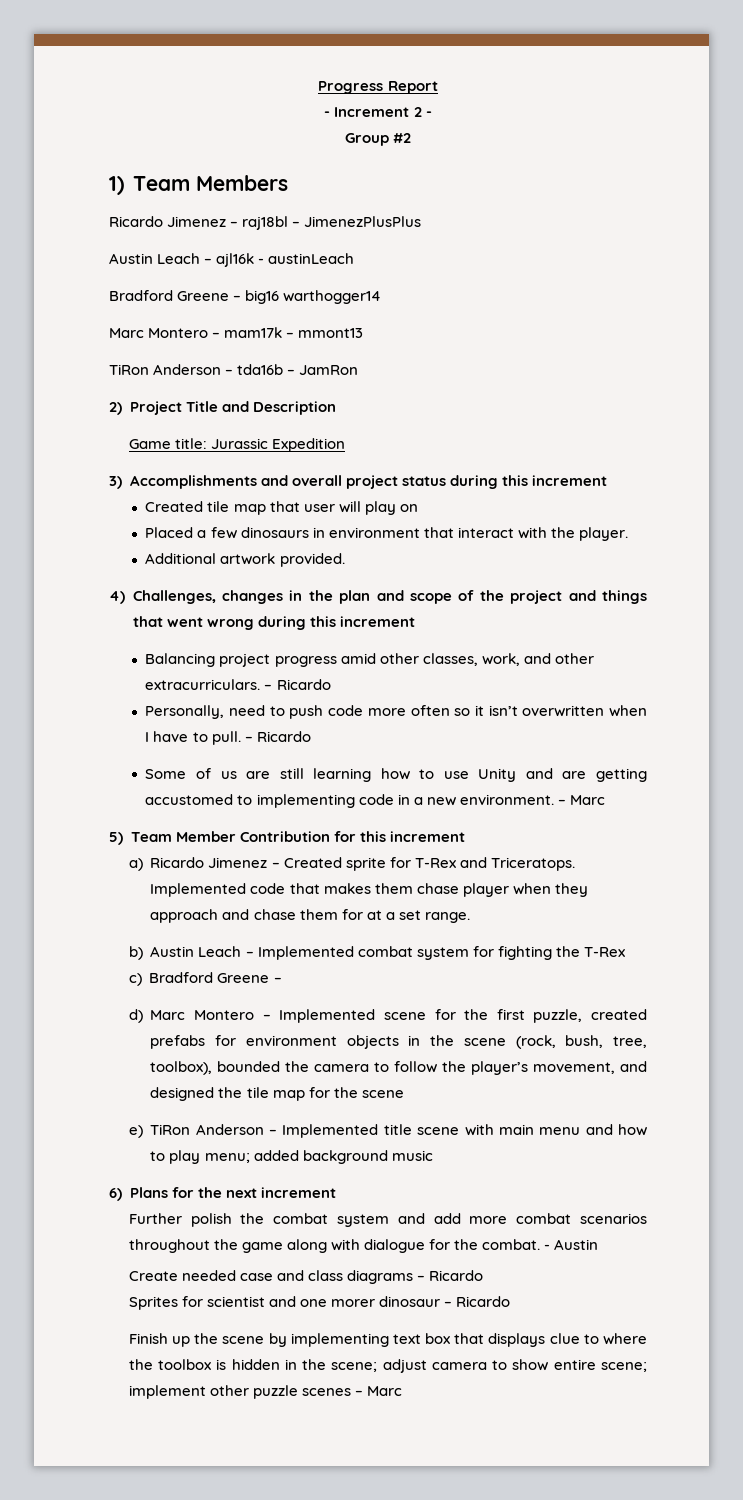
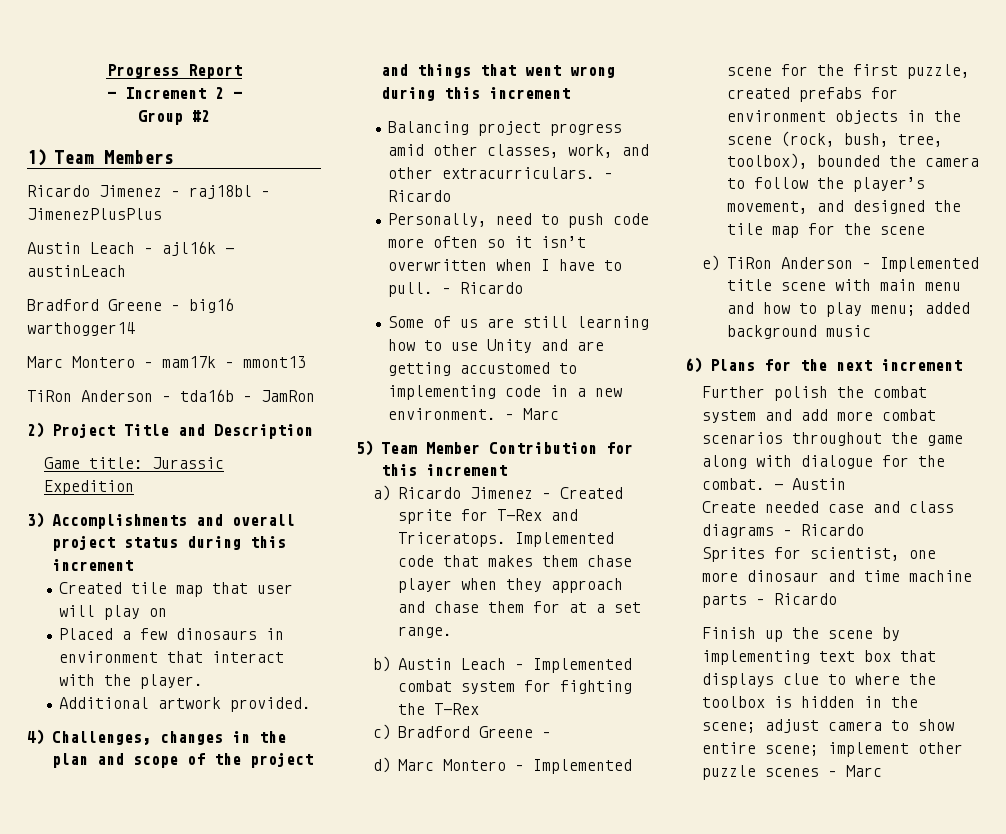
[207,1296,441,1307] scientist and one morer dinosaur -> [810,547,937,561] [702,570,973,582] [702,594,748,608] scientist, one more dinosaur and time machine parts

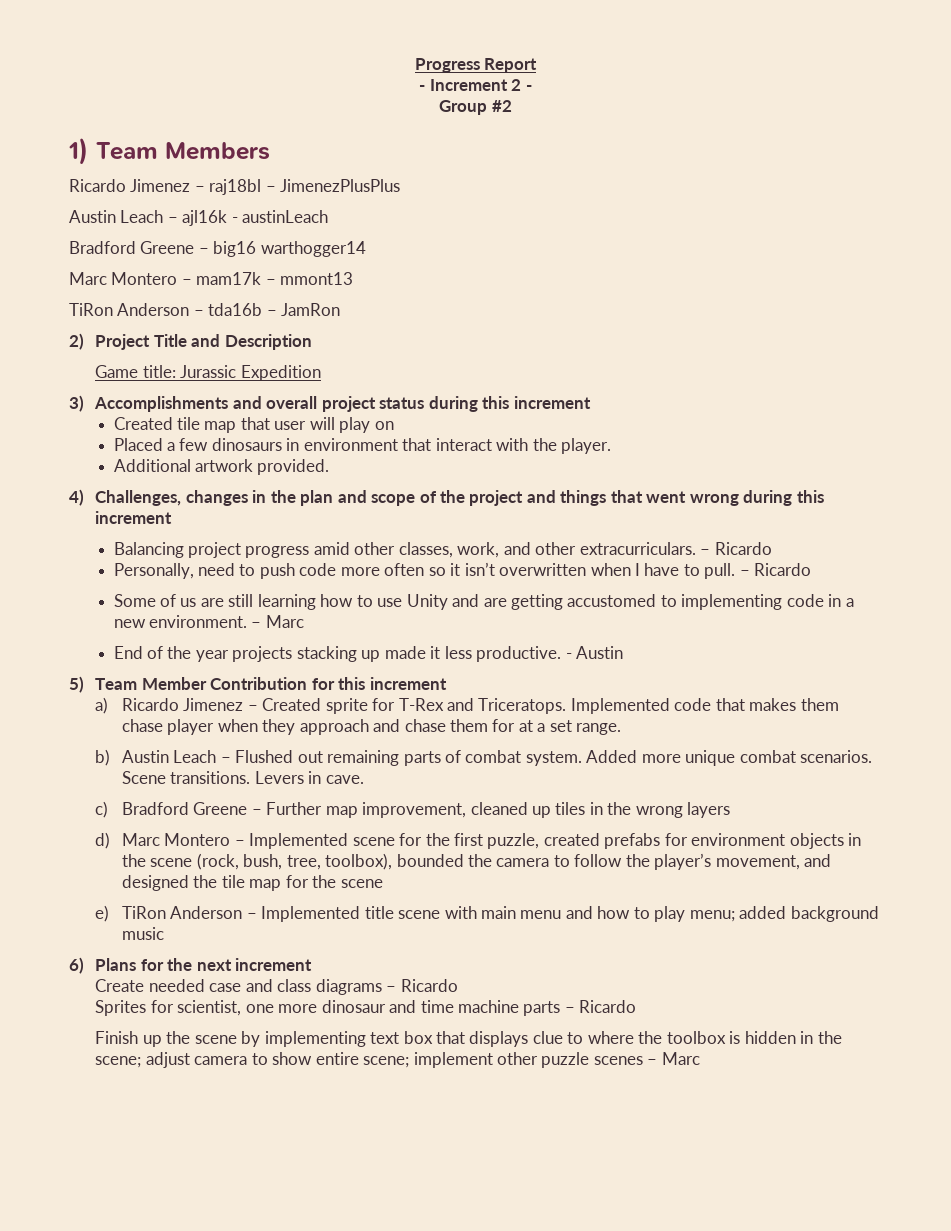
(559, 414) none -> [113,646,623,662] // End of the year projects stacking up made it less productive. - Austin
[532,658,632,673] [397,680,632,694] [397,703,479,715] [373,724,551,740] Implemented combat system for fighting the T-Rex // c) Bradford Greene – -> [235,750,873,766] [121,771,364,784] [95,801,731,818] Flushed out remaining parts of combat system. Added more unique combat scenarios. Scene transitions. Levers in cave. // c) Bradford Greene – Further map improvement, cleaned up tiles in the wrong layers
[702,386,928,401] [702,409,937,423] [702,432,964,446] [702,455,946,469] [702,478,847,490] // Further polish the combat system and add more combat scenarios throughout the game along with dialogue for the combat. - Austin -> (313, 964) none

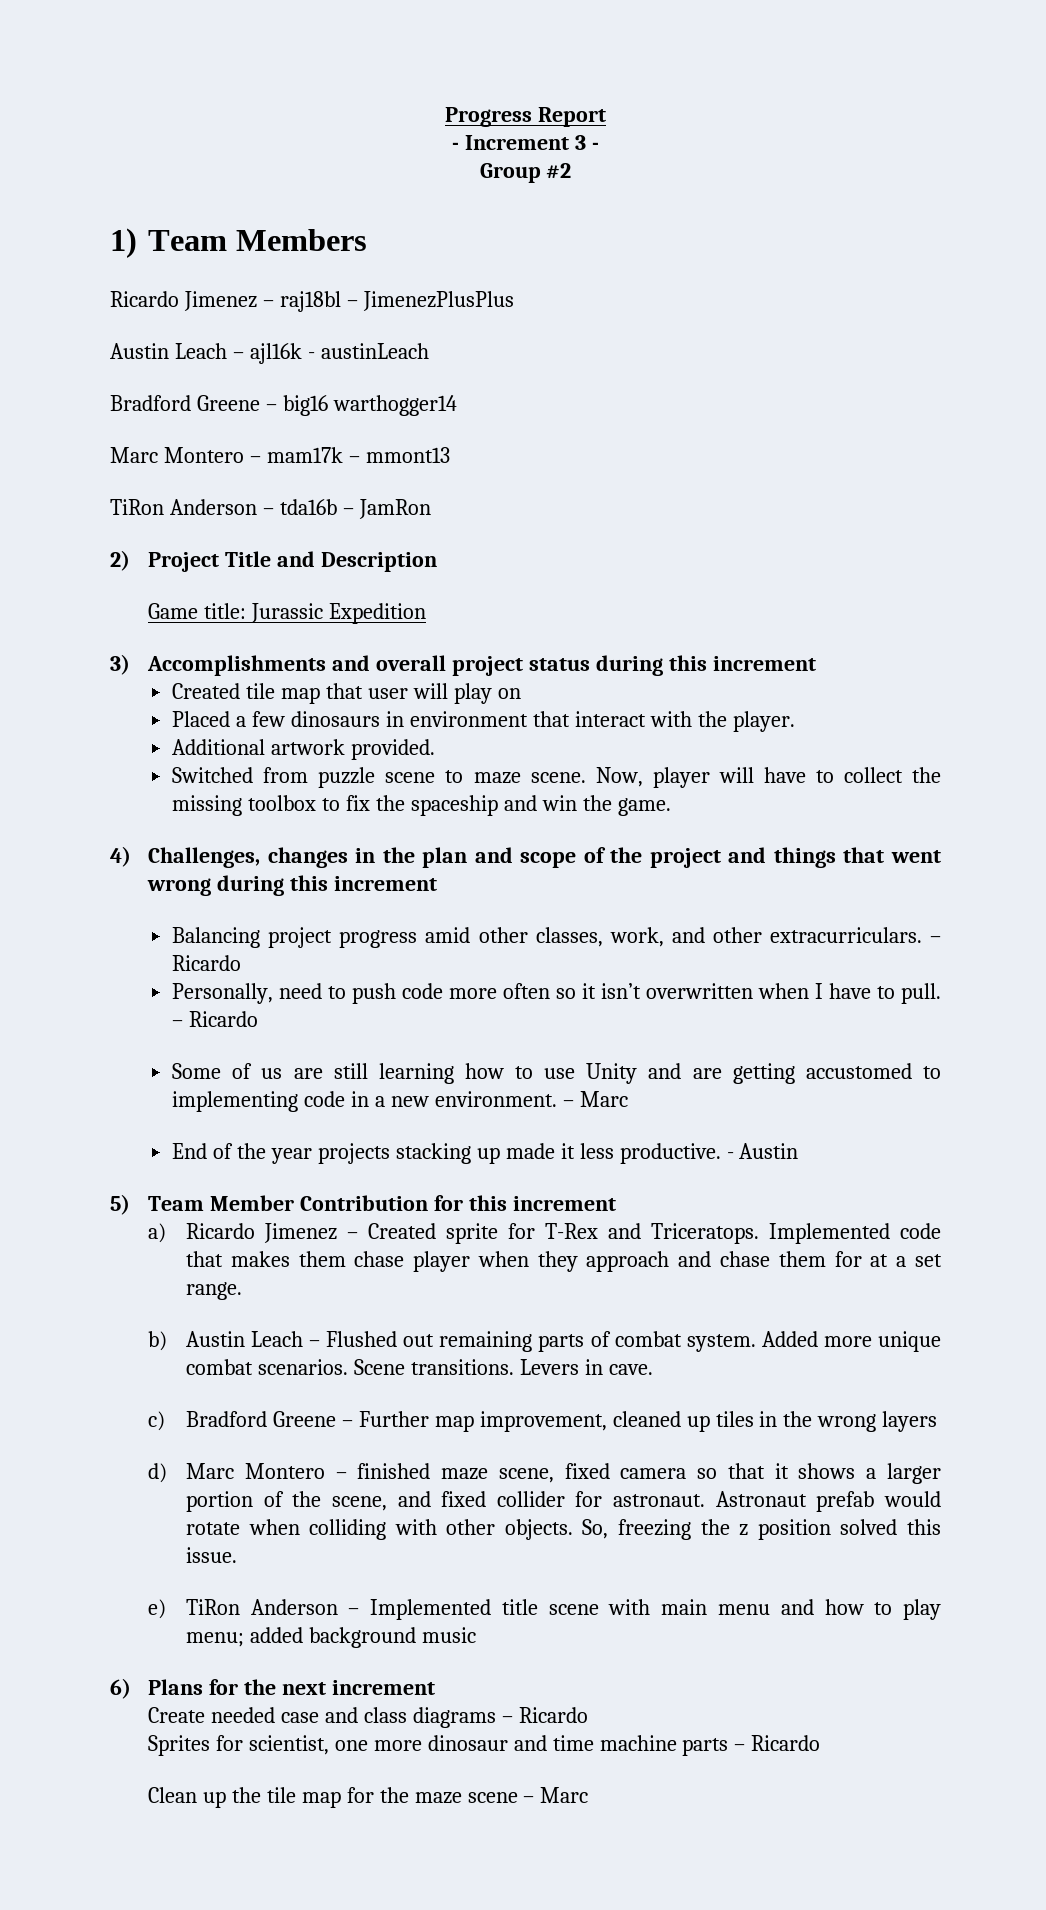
[511,79,522,91] 2 -> [574,135,586,150] 3
(330, 467) none -> [172,767,941,788] [172,795,671,816] // Switched from puzzle scene to maze scene. Now, player will have to collect the missing toolbox to fix the spaceship and win the game.
[249,833,862,849] [121,853,832,870] [121,875,383,891] Implemented scene for the first puzzle, created prefabs for environment objects in the scene (rock, bush, tree, toolbox), bounded the camera to follow the player’s movement, and designed the tile map for the scene -> [357,1463,942,1484] [185,1491,941,1512] [185,1519,942,1540] [185,1547,237,1563] finished maze scene, fixed camera so that it shows a larger portion of the scene, and fixed collider for astronaut. Astronaut prefab would rotate when colliding with other objects. So, freezing the z position solved this issue.
[95,1031,139,1044] Finish -> [147,1787,197,1803] Clean
[194,1031,842,1047] [95,1052,643,1068] scene by implementing text box that displays clue to where the toolbox is hidden in the scene; adjust camera to show entire scene; implement other puzzle scenes -> [266,1787,518,1808] tile map for the maze scene

